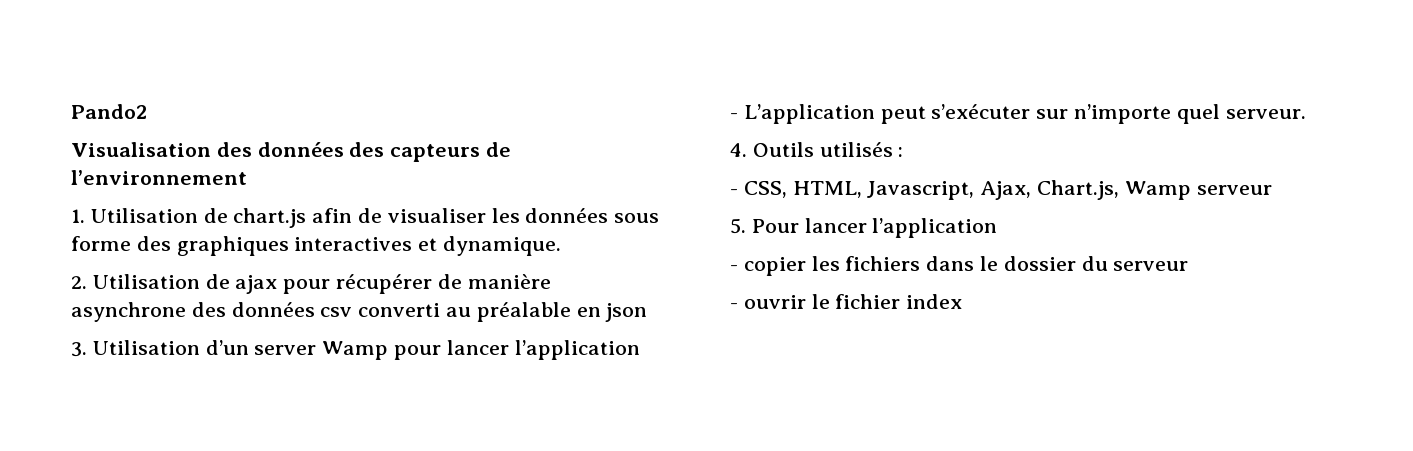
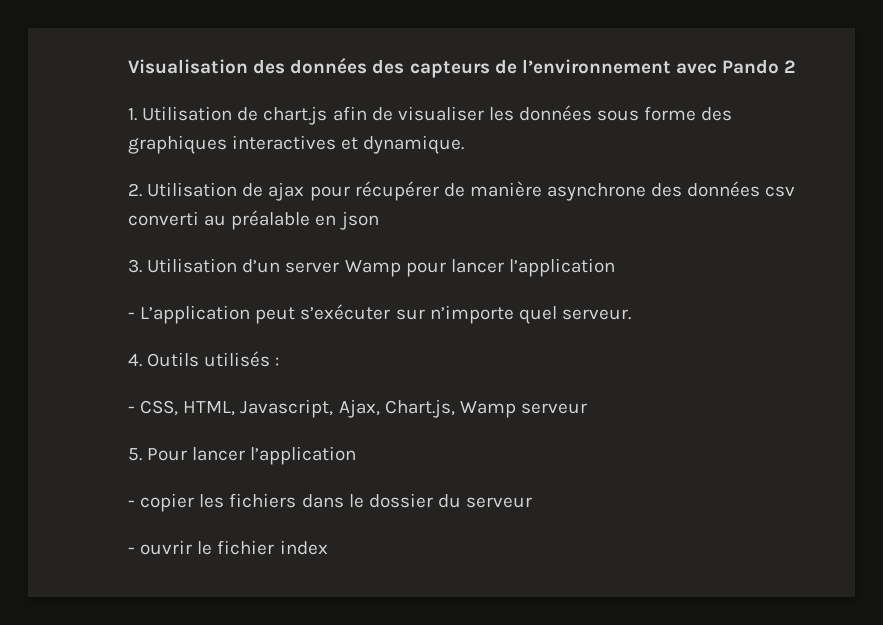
[71,104,147,119] Pando2 // -> (128, 66) none
(247, 177) none -> [675,59,797,74] avec Pando 2

